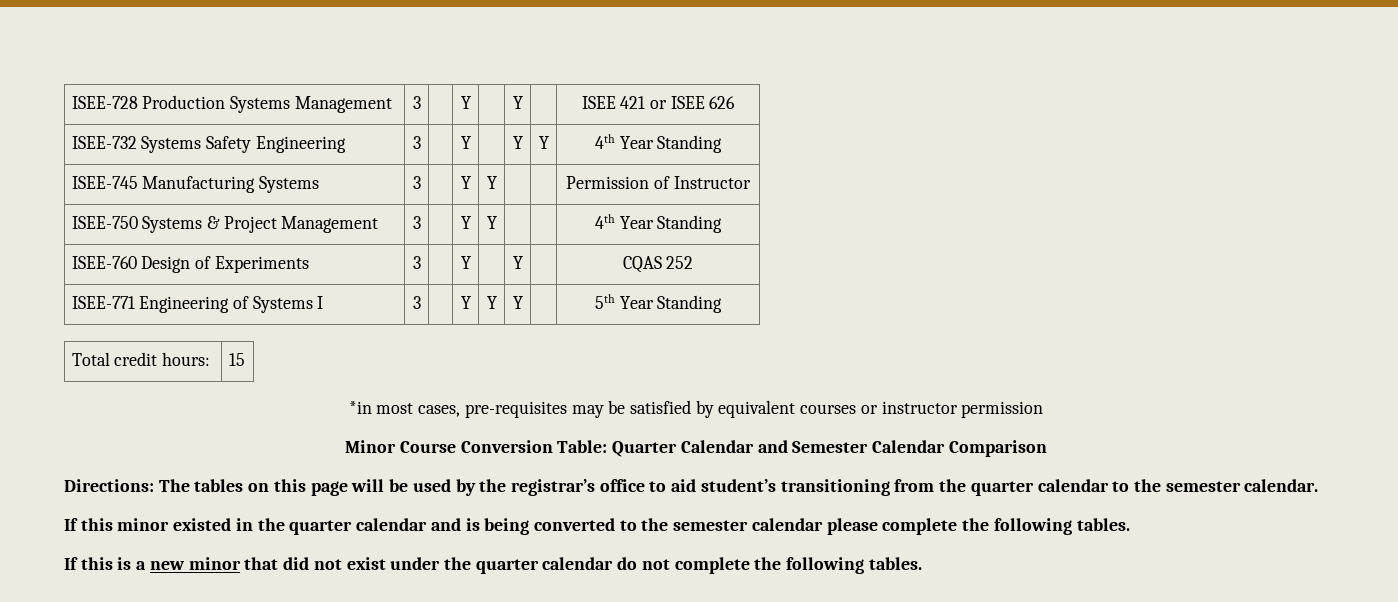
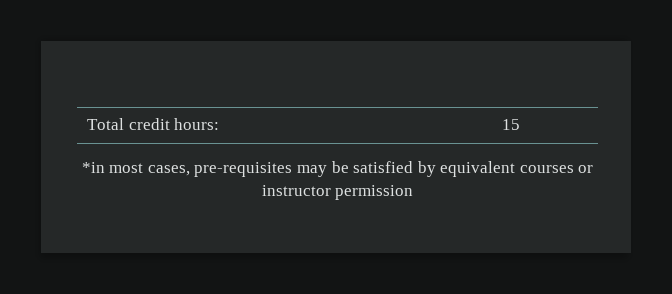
[71,95,392,113] [412,96,421,109] [460,96,471,109] [512,96,523,109] [581,96,736,109] [71,136,346,153] [412,136,421,149] [460,136,471,149] [512,136,523,149] [538,136,549,149] [594,134,723,153] [71,176,319,193] [412,176,421,189] [460,176,471,189] [486,176,497,189] [566,176,751,189] [71,216,379,233] [412,216,421,229] [460,216,471,229] [486,216,497,229] [594,214,723,233] [71,256,309,273] [412,256,421,269] [460,256,471,269] [512,256,523,269] [622,256,694,273] [71,296,324,313] [412,296,421,309] [460,296,471,309] [486,296,497,309] [512,296,523,309] [594,294,723,313] ISEE-728 Production Systems Management | 3 | | Y | | Y | | ISEE 421 or ISEE 626 // ISEE-732 Systems Safety Engineering | 3 | | Y | | Y | Y | 4th Year Standing // ISEE-745 Manufacturing Systems | 3 | | Y | Y | | | Permission of Instructor // ISEE-750 Systems & Project Management | 3 | | Y | Y | | | 4th Year Standing // ISEE-760 Design of Experiments | 3 | | Y | | Y | | CQAS 252 // ISEE-771 Engineering of Systems I | 3 | | Y | Y | Y | | 5th Year Standing // -> (87, 124) none
[345,440,1047,457] [64,479,1319,496] [64,518,1130,535] [64,557,922,574] // Minor Course Conversion Table: Quarter Calendar and Semester Calendar Comparison // Directions: The tables on this page will be used by the registrar’s office to aid student’s transitioning from the quarter calendar to the semester calendar. // If this minor existed in the quarter calendar and is being converted to the semester calendar please complete the following tables. // If this is a new minor that did not exist under the quarter calendar do not complete the following tables. -> (414, 192) none

